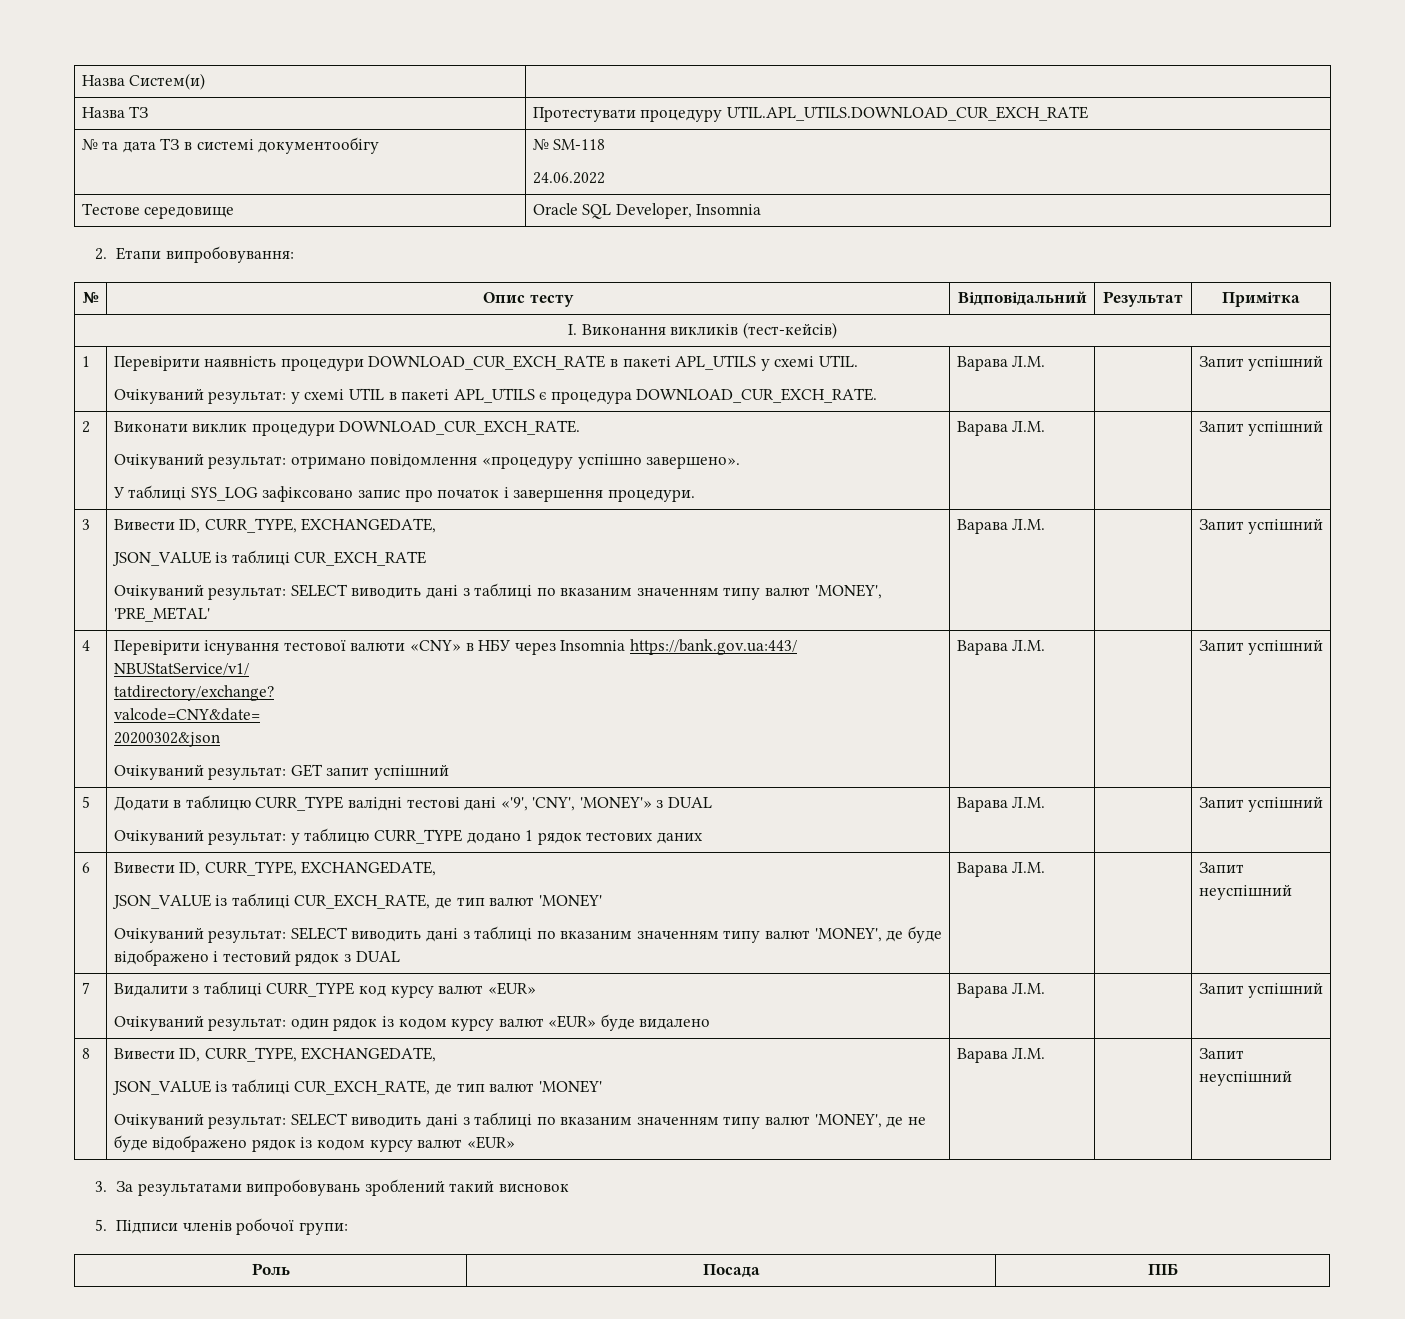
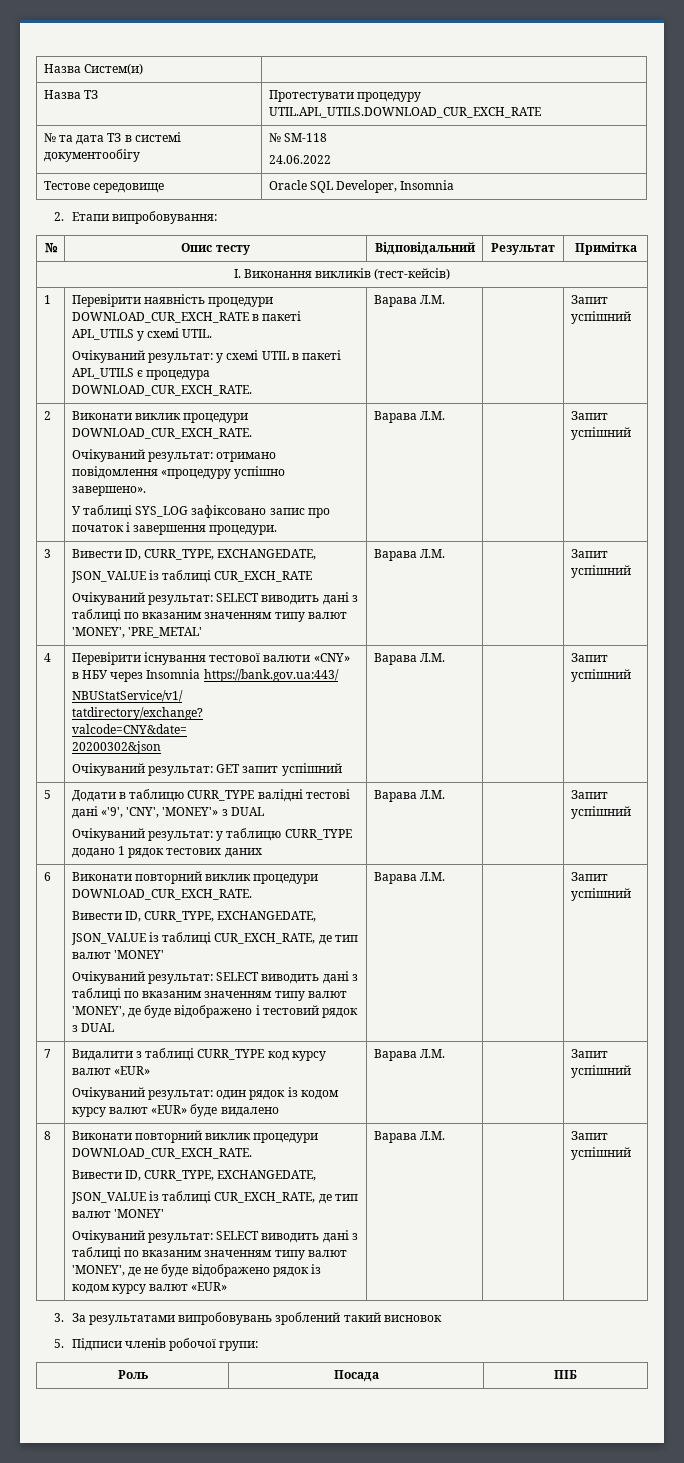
(90, 867) none -> [71,871,319,884] [71,889,252,900] Виконати повторний виклик процедури DOWNLOAD_CUR_EXCH_RATE. //
[1198,884,1292,900] неуспішний -> [570,888,631,901] успішний
(90, 1053) none -> [71,1130,319,1143] [71,1148,252,1159] Виконати повторний виклик процедури DOWNLOAD_CUR_EXCH_RATE. //
[1198,1070,1292,1086] неуспішний -> [570,1147,631,1160] успішний

